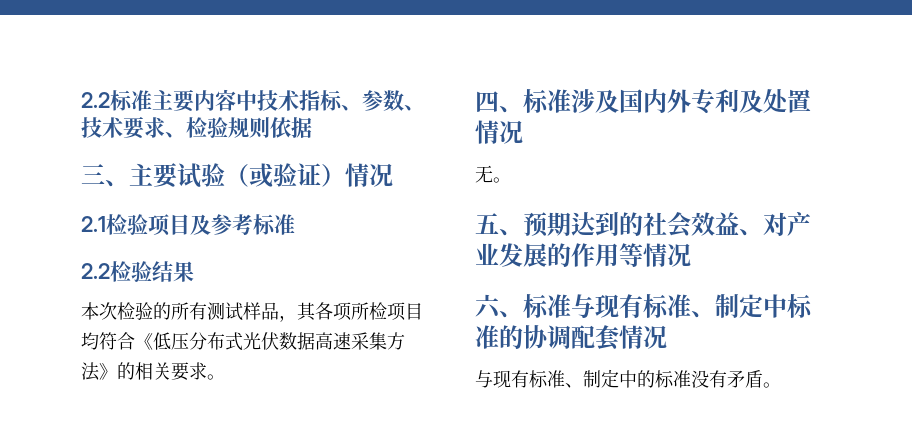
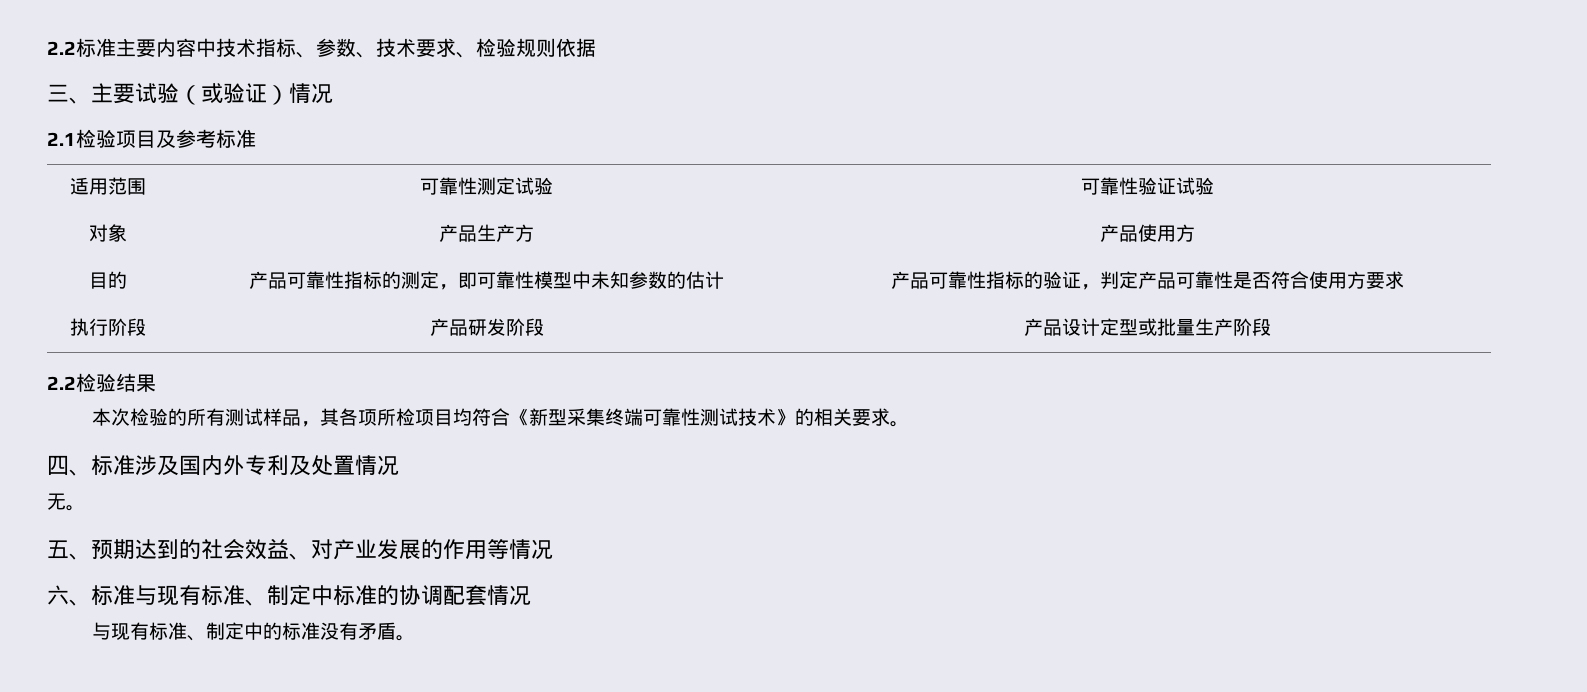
(295, 224) none -> [70,177,146,195] [420,177,553,195] [1081,177,1214,195] [89,224,127,242] [439,224,534,242] [1100,224,1195,242] [89,271,127,289] [248,271,724,290] [891,271,1404,290] [70,318,146,336] [429,318,544,336] [1024,318,1271,336] // 适用范围 | 可靠性测定试验 | 可靠性验证试验 // 对象 | 产品生产方 | 产品使用方 // 目的 | 产品可靠性指标的测定，即可靠性模型中未知参数的估计 | 产品可靠性指标的验证，判定产品可靠性是否符合使用方要求 // 执行阶段 | 产品研发阶段 | 产品设计定型或批量生产阶段
[153,332,405,351] [81,362,100,381] 低压分布式光伏数据高速采集方法 -> [529,408,777,426] 新型采集终端可靠性测试技术

